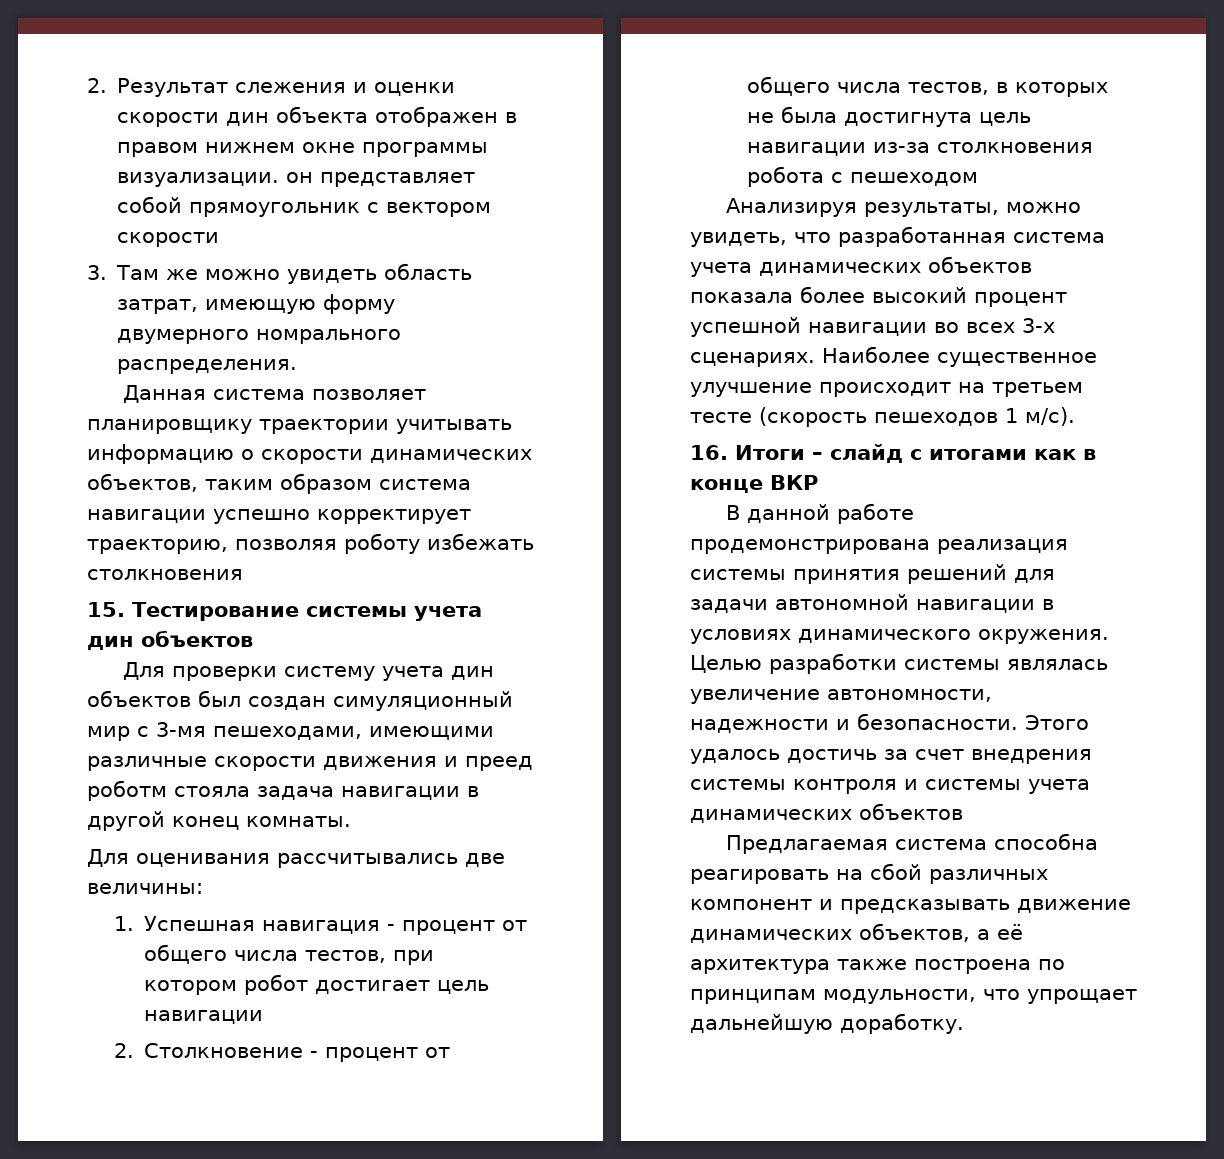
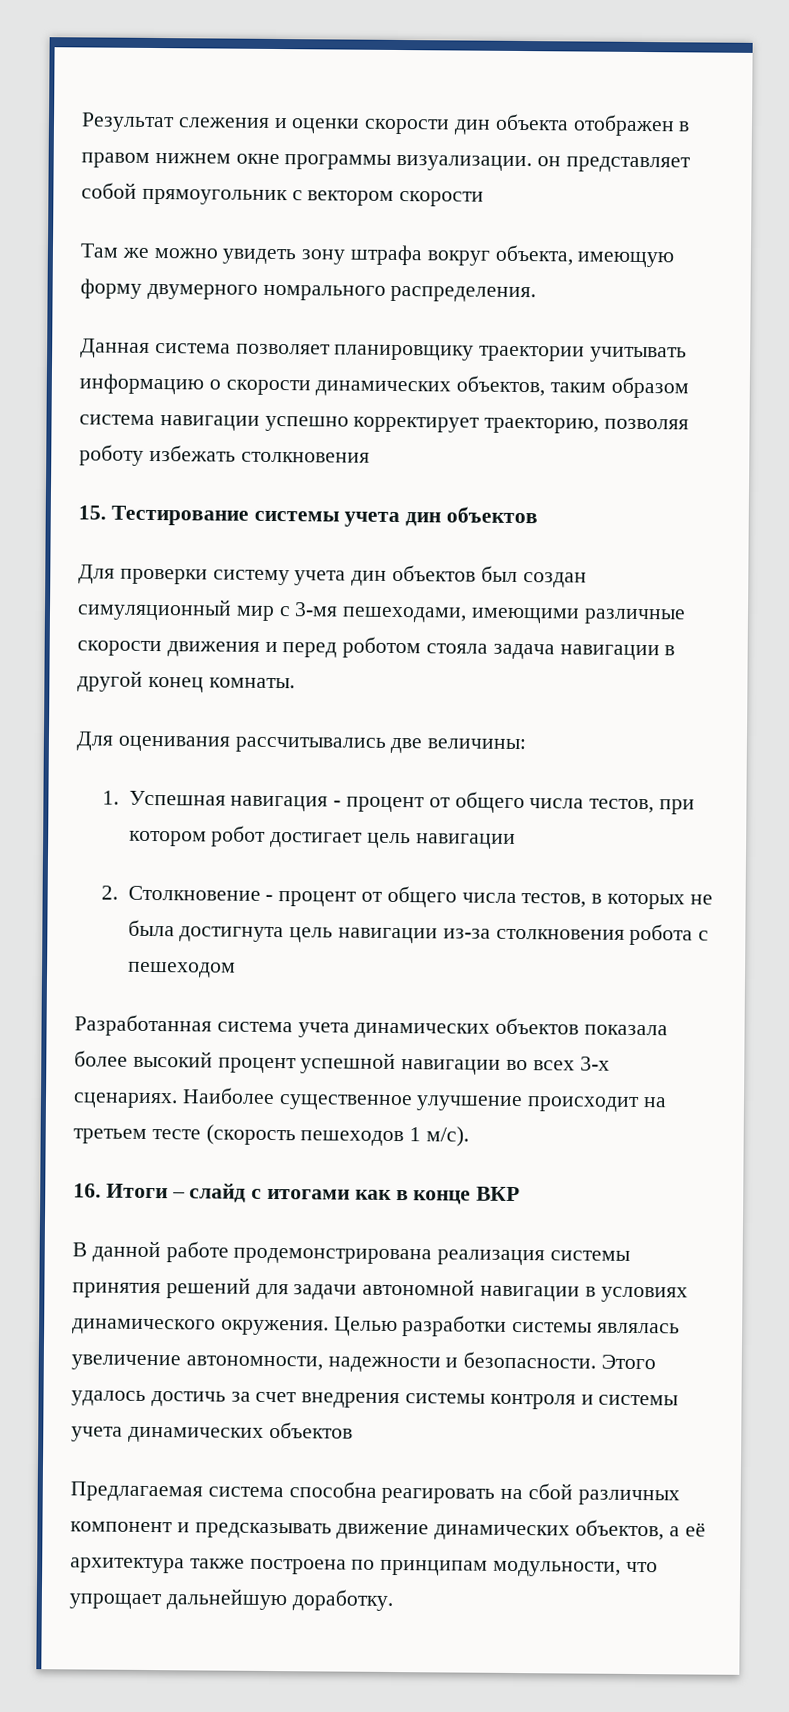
[87,78,107,93] 2. -> (81, 122) none
[87,265,107,280] 3. -> (485, 199) none
[384,263,473,280] [117,299,199,314] область затрат, -> [301,244,574,266] зону штрафа вокруг объекта,
[465,756,533,771] [87,780,167,801] преед роботм -> [282,636,422,659] перед роботом
[725,198,1081,217] [690,226,1006,247] Анализируя результаты, можно увидеть, что разработанная -> [74,1014,212,1037] Разработанная

